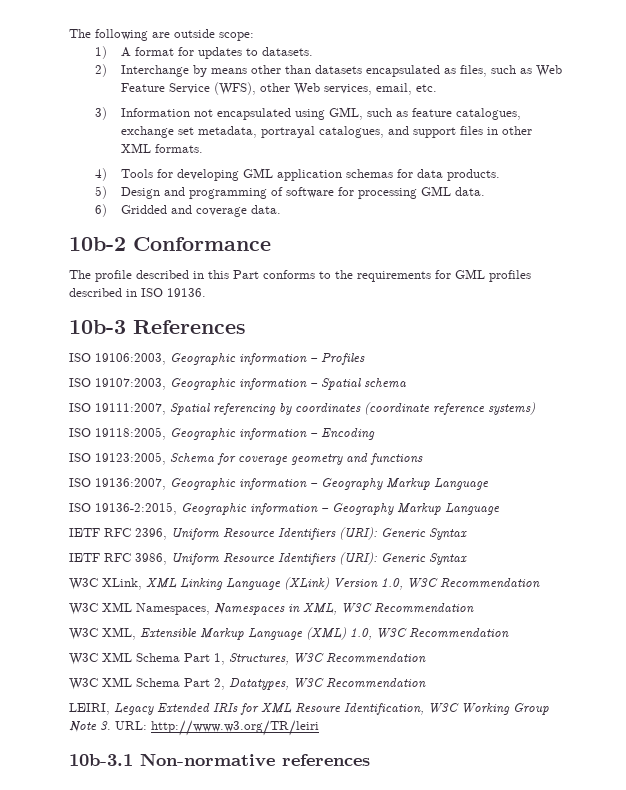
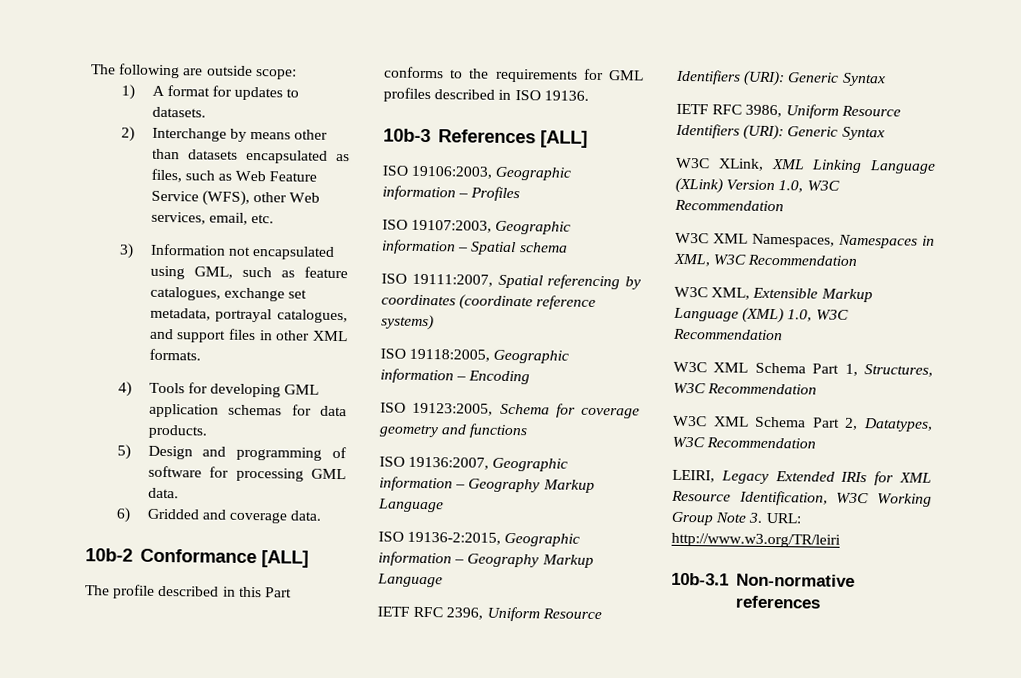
(271, 244) none -> [260,550,309,568] [ALL]
(246, 327) none -> [539,130,588,148] [ALL]
[295,703,341,713] Resoure -> [671,490,731,502] Resource

